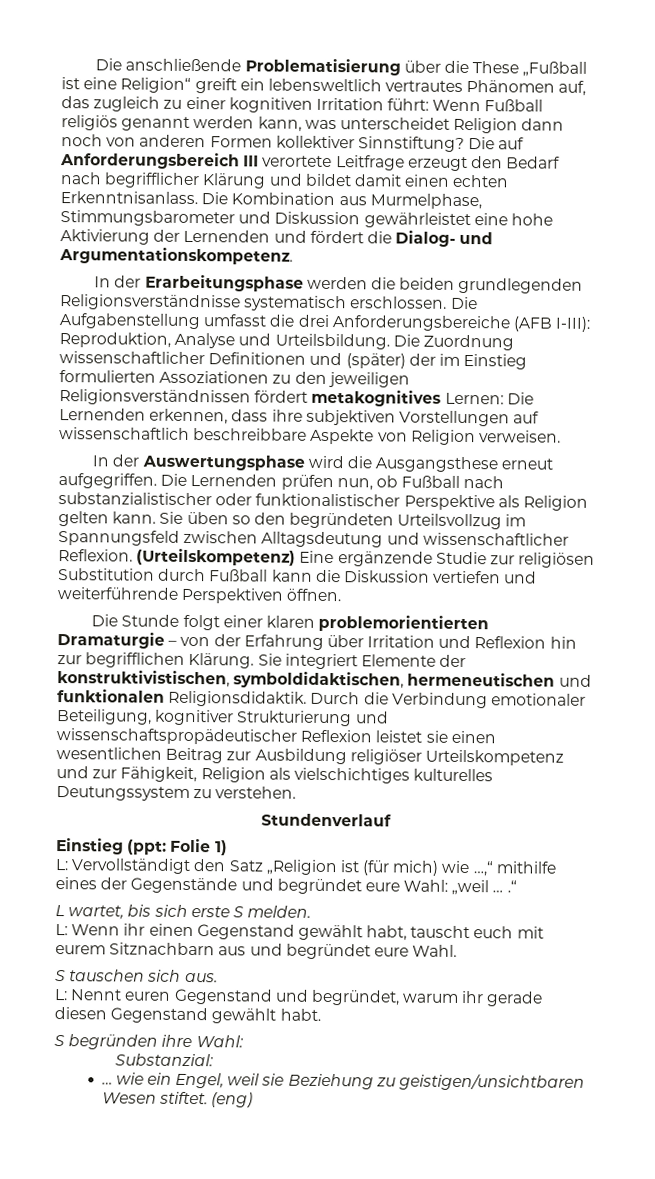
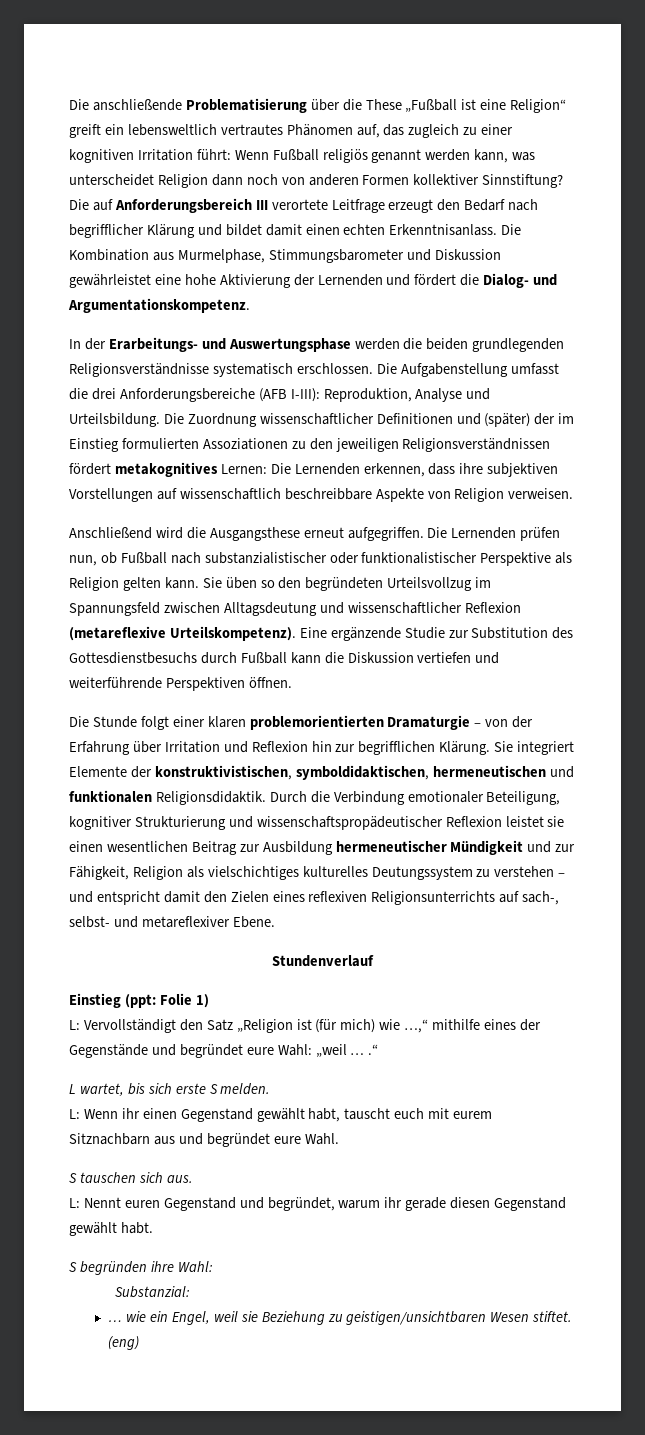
[144,274,304,292] Erarbeitungsphase -> [108,337,351,352] Erarbeitungs- und Auswertungsphase
[92,454,305,471] In der Auswertungsphase -> [69,527,152,539] Anschließend
[58,548,297,566] Reflexion. (Urteilskompetenz) -> [464,602,521,613] [69,626,296,641] Reflexion (metareflexive Urteilskompetenz).
[518,552,596,568] [58,568,155,581] religiösen Substitution -> [471,627,574,639] [69,652,197,664] Substitution des Gottesdienstbesuchs
[349,749,564,766] religiöser Urteilskompetenz -> [335,840,524,855] hermeneutischer Mündigkeit
[215,786,297,799] verstehen. -> [494,866,566,877] [69,891,560,905] [69,916,275,928] verstehen – und entspricht damit den Zielen eines reflexiven Religionsunterrichts auf sach-, selbst- und metareflexiver Ebene.

